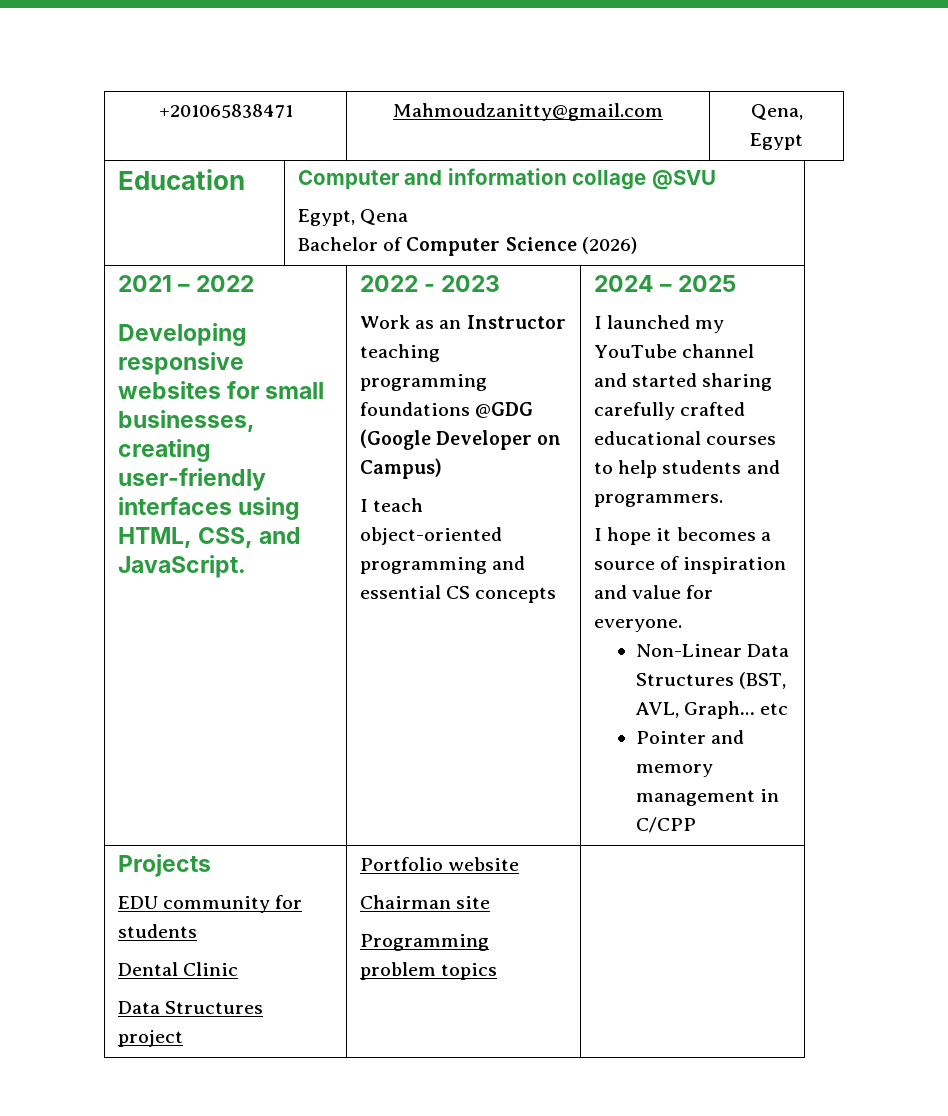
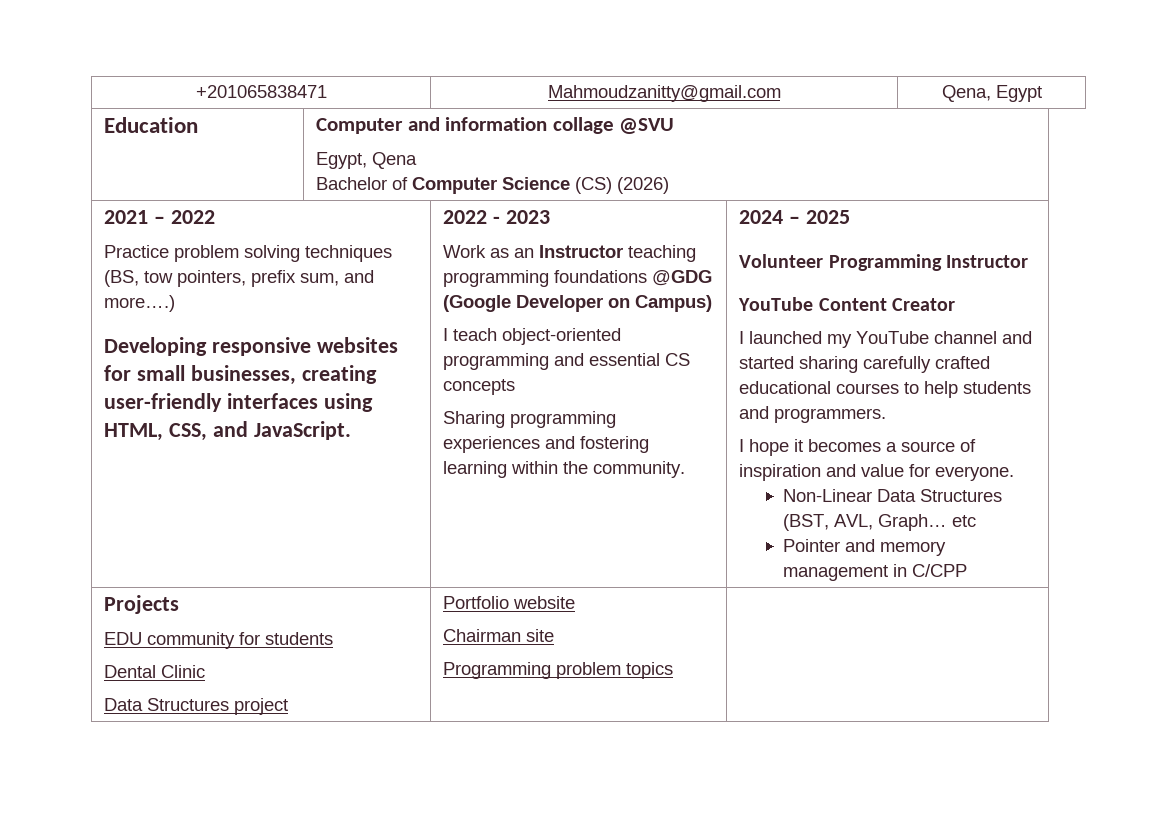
(577, 244) none -> [575,177,613,194] (CS)
(255, 283) none -> [104,245,393,262] [104,270,375,287] [104,295,176,312] // Practice problem solving techniques (BS, tow pointers, prefix sum, and more….)
[593,275,737,292] | 2024 – 2025 -> [443,411,617,428] [443,436,650,453] [443,461,686,478] [739,210,850,224] [739,254,1028,271] [738,297,955,311] // Sharing programming experiences and fostering learning within the community. | 2024 – 2025 // Volunteer Programming Instructor // YouTube Content Creator

